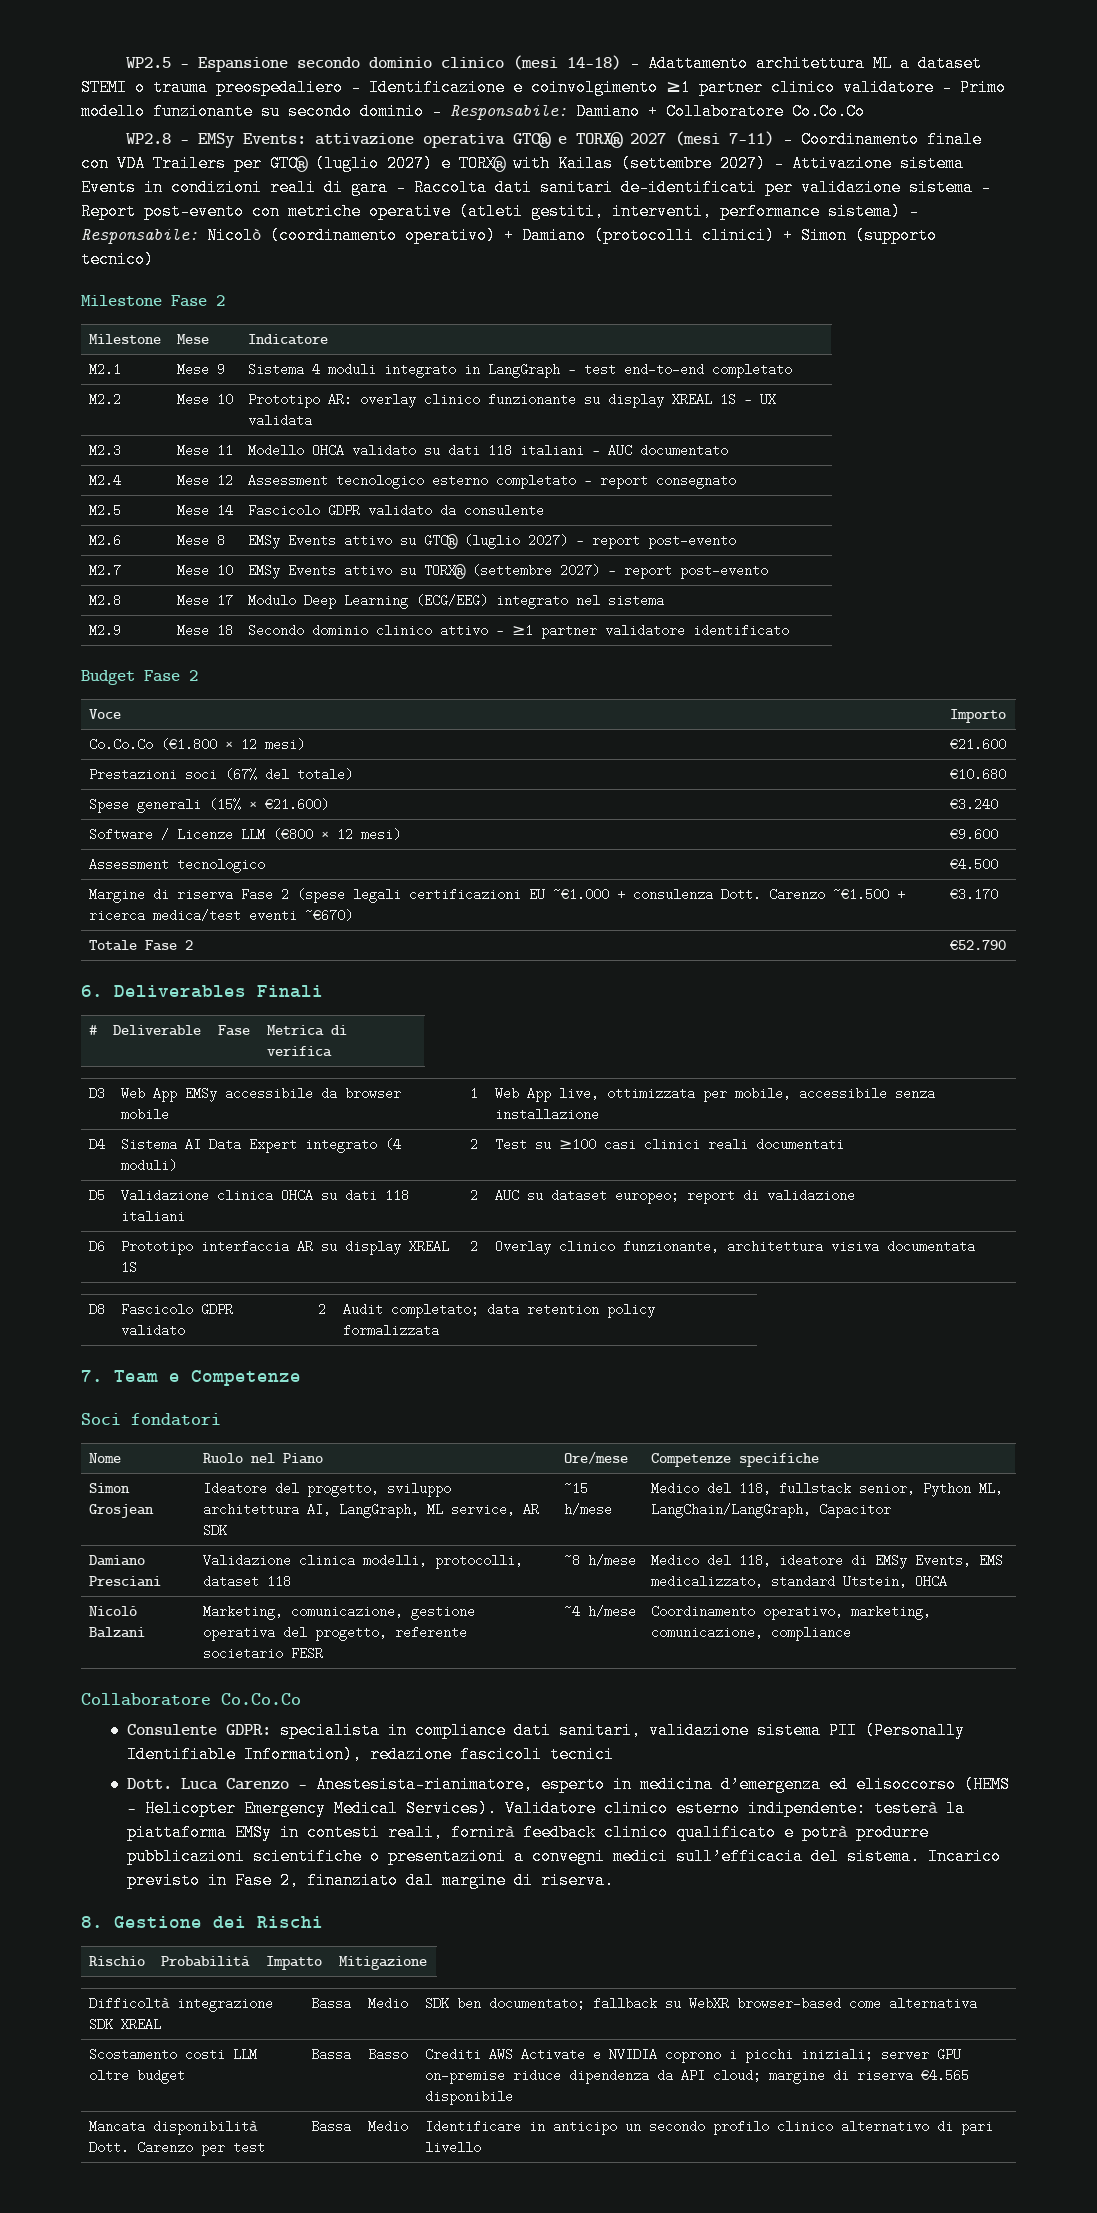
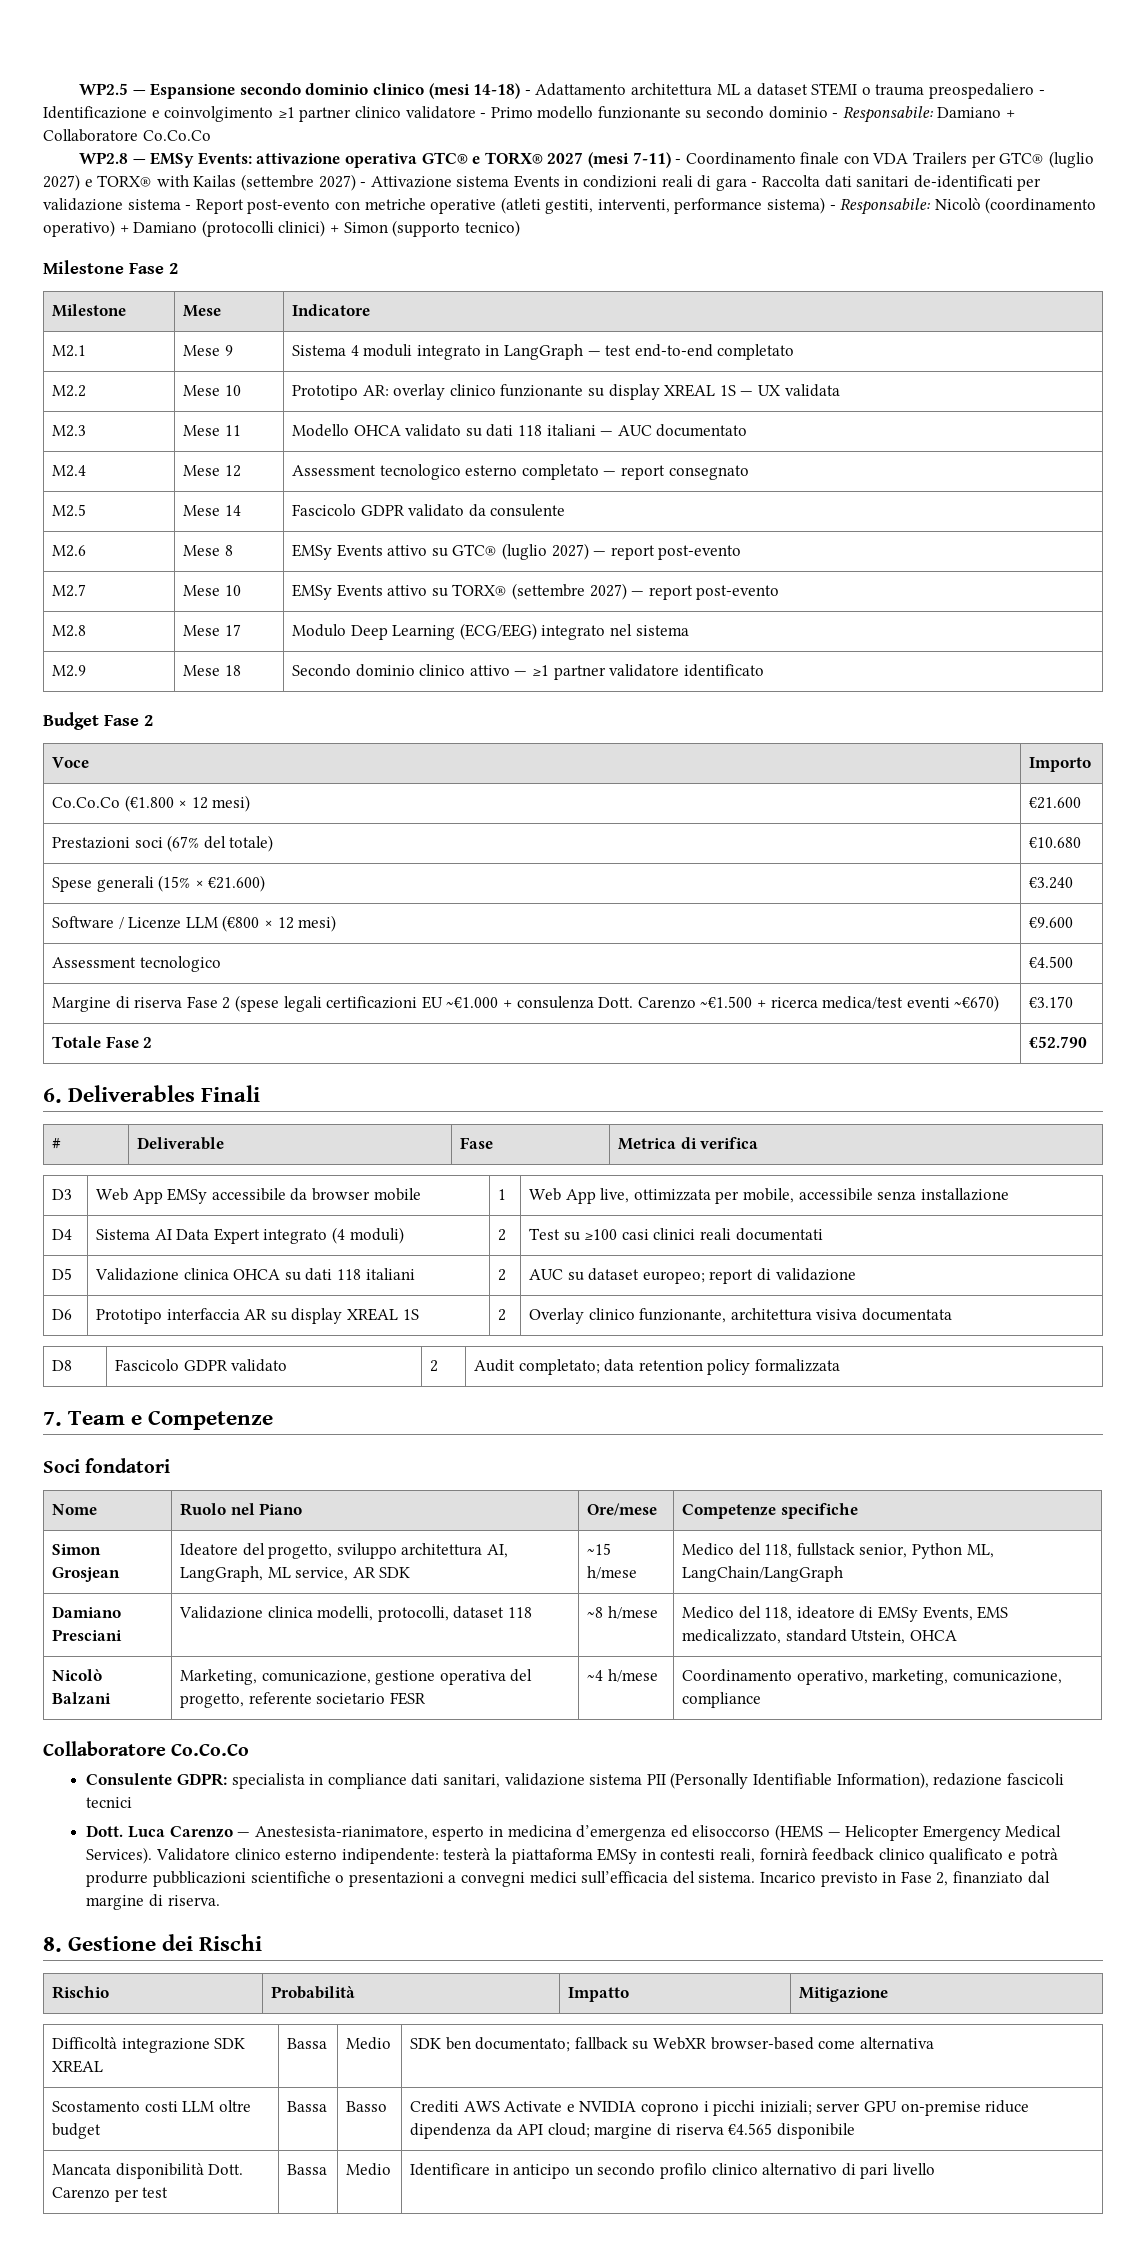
[650,1503,891,1518] LangChain/LangGraph, Capacitor -> [682,1566,844,1582] LangChain/LangGraph

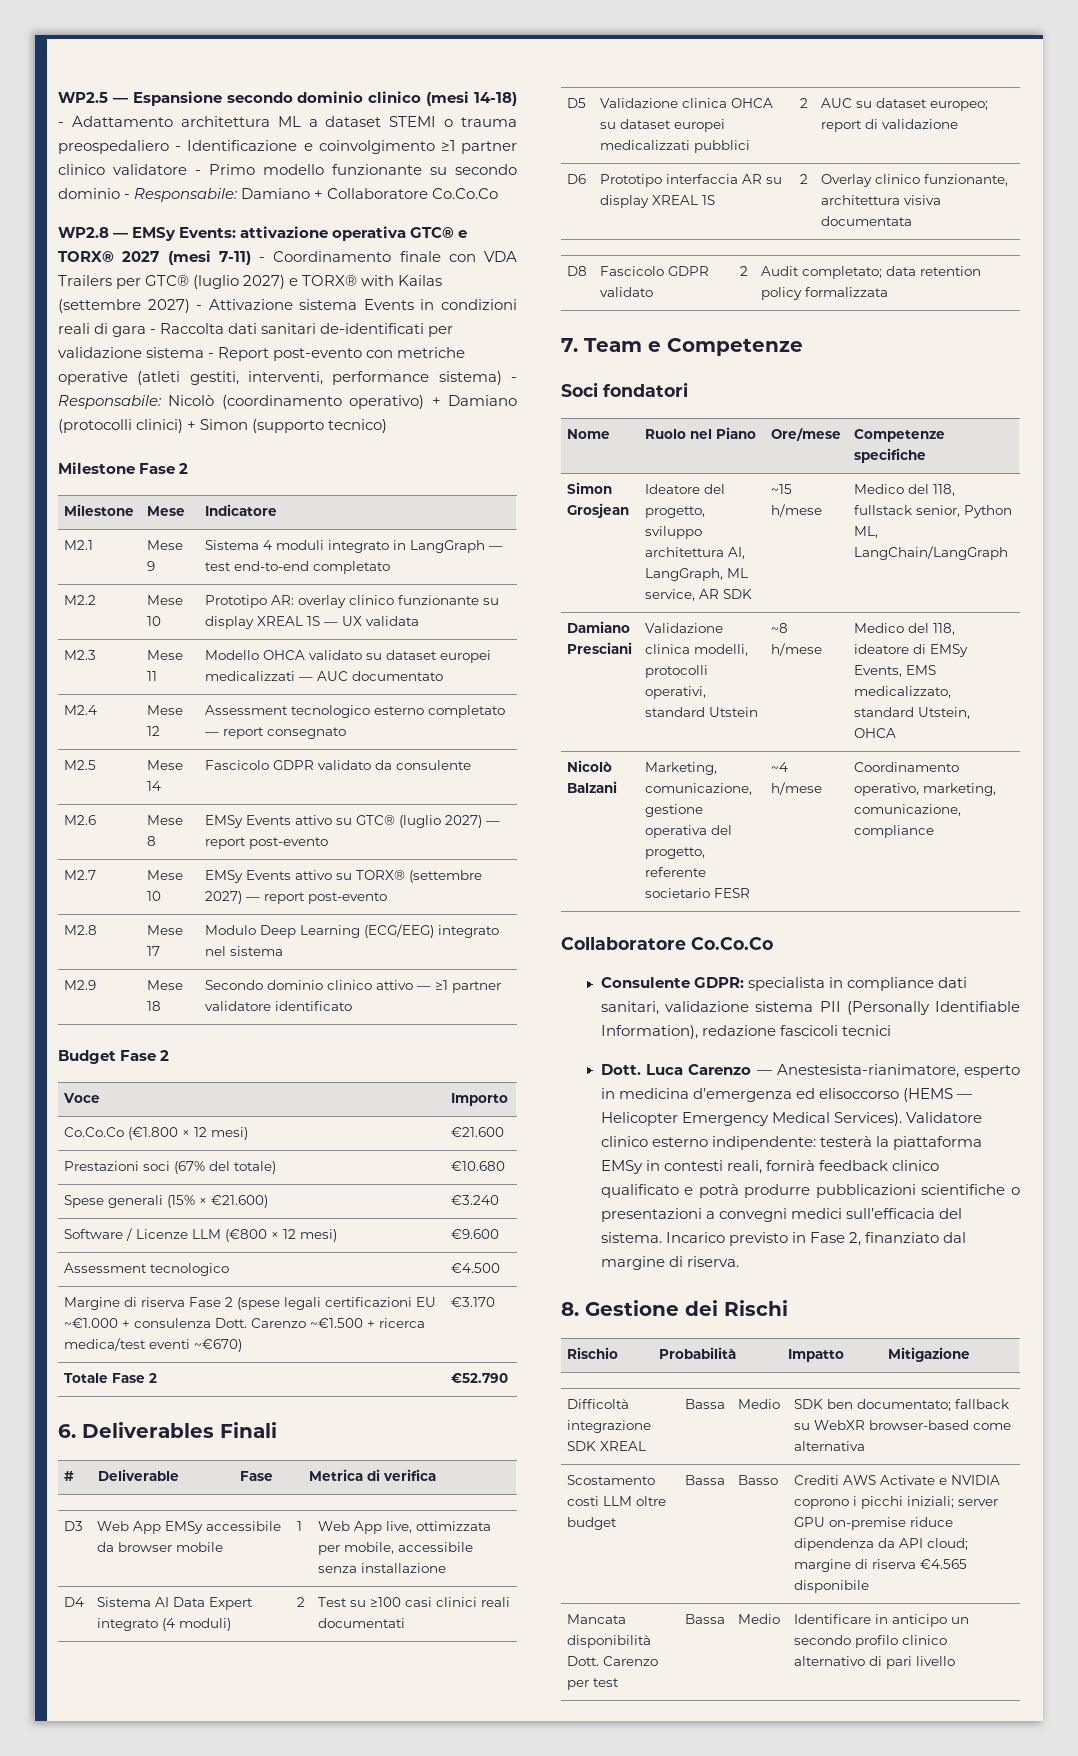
[486,424,596,437] dati 118 italiani -> [386,650,492,663] [205,671,296,681] dataset europei medicalizzati
[305,1268,415,1281] dati 118 italiani -> [620,119,726,132] [600,140,751,153] dataset europei medicalizzati pubblici
[377,1606,533,1622] protocolli, dataset 118 -> [645,665,709,678] [645,686,707,699] [645,707,759,717] protocolli operativi, standard Utstein

